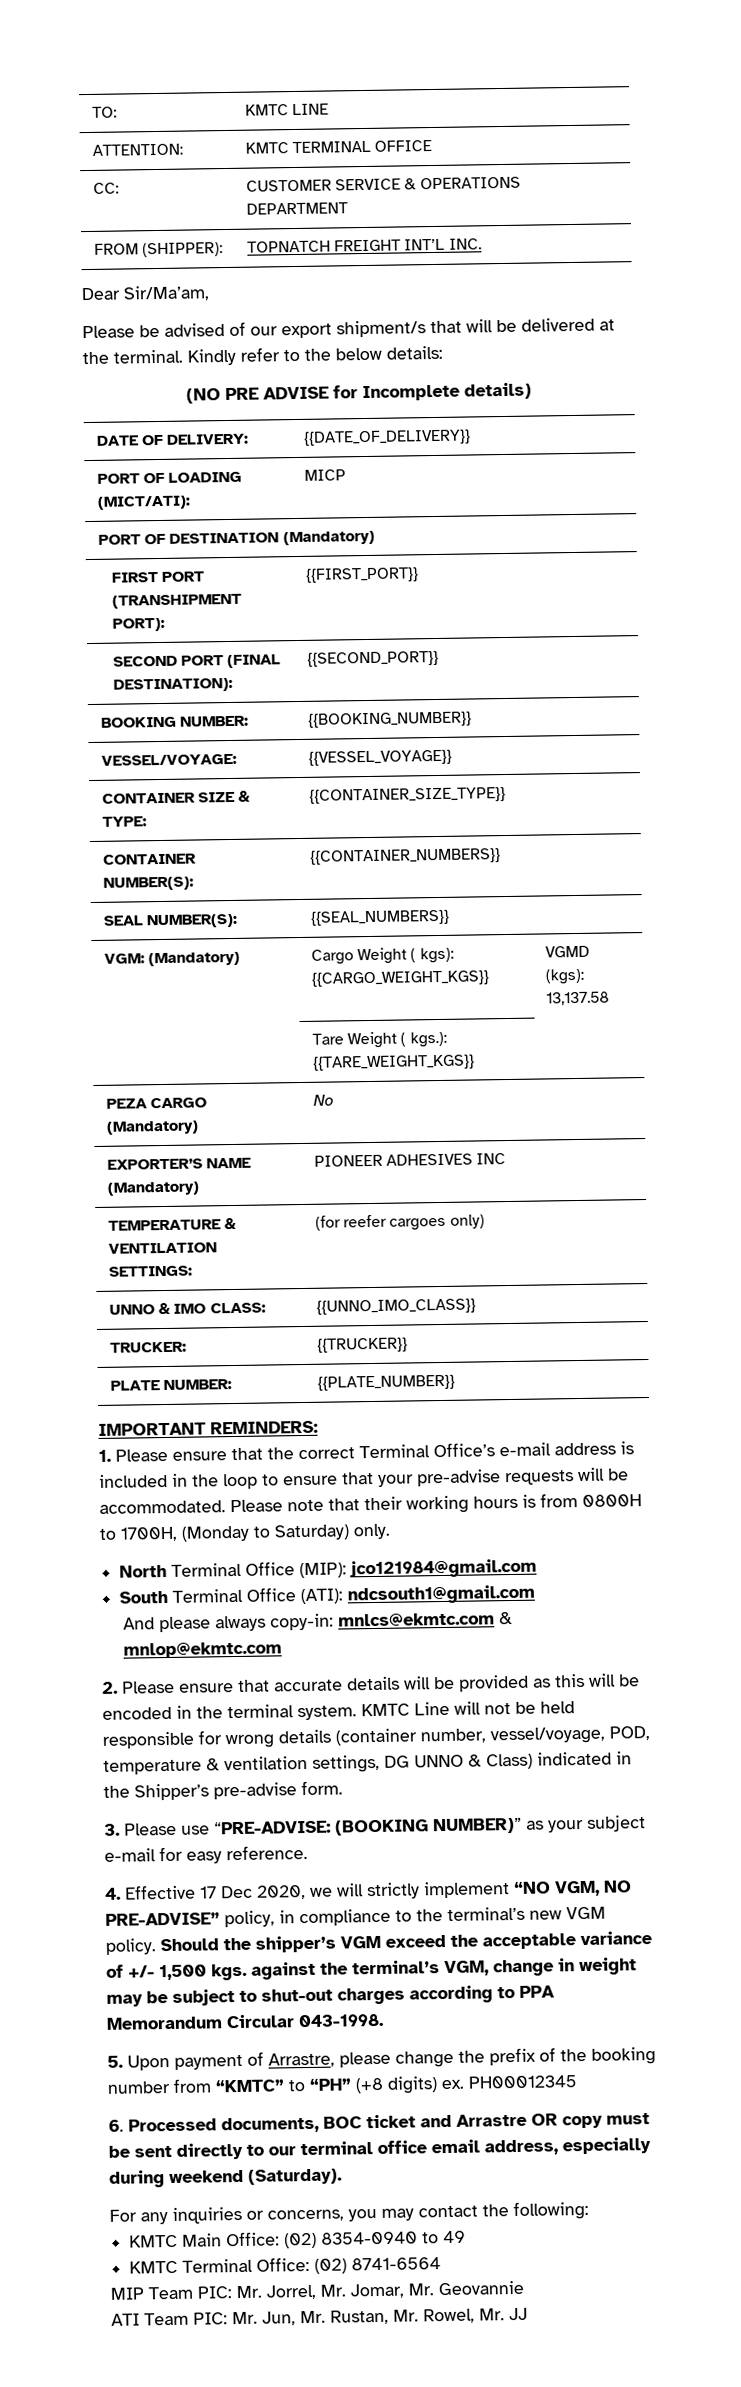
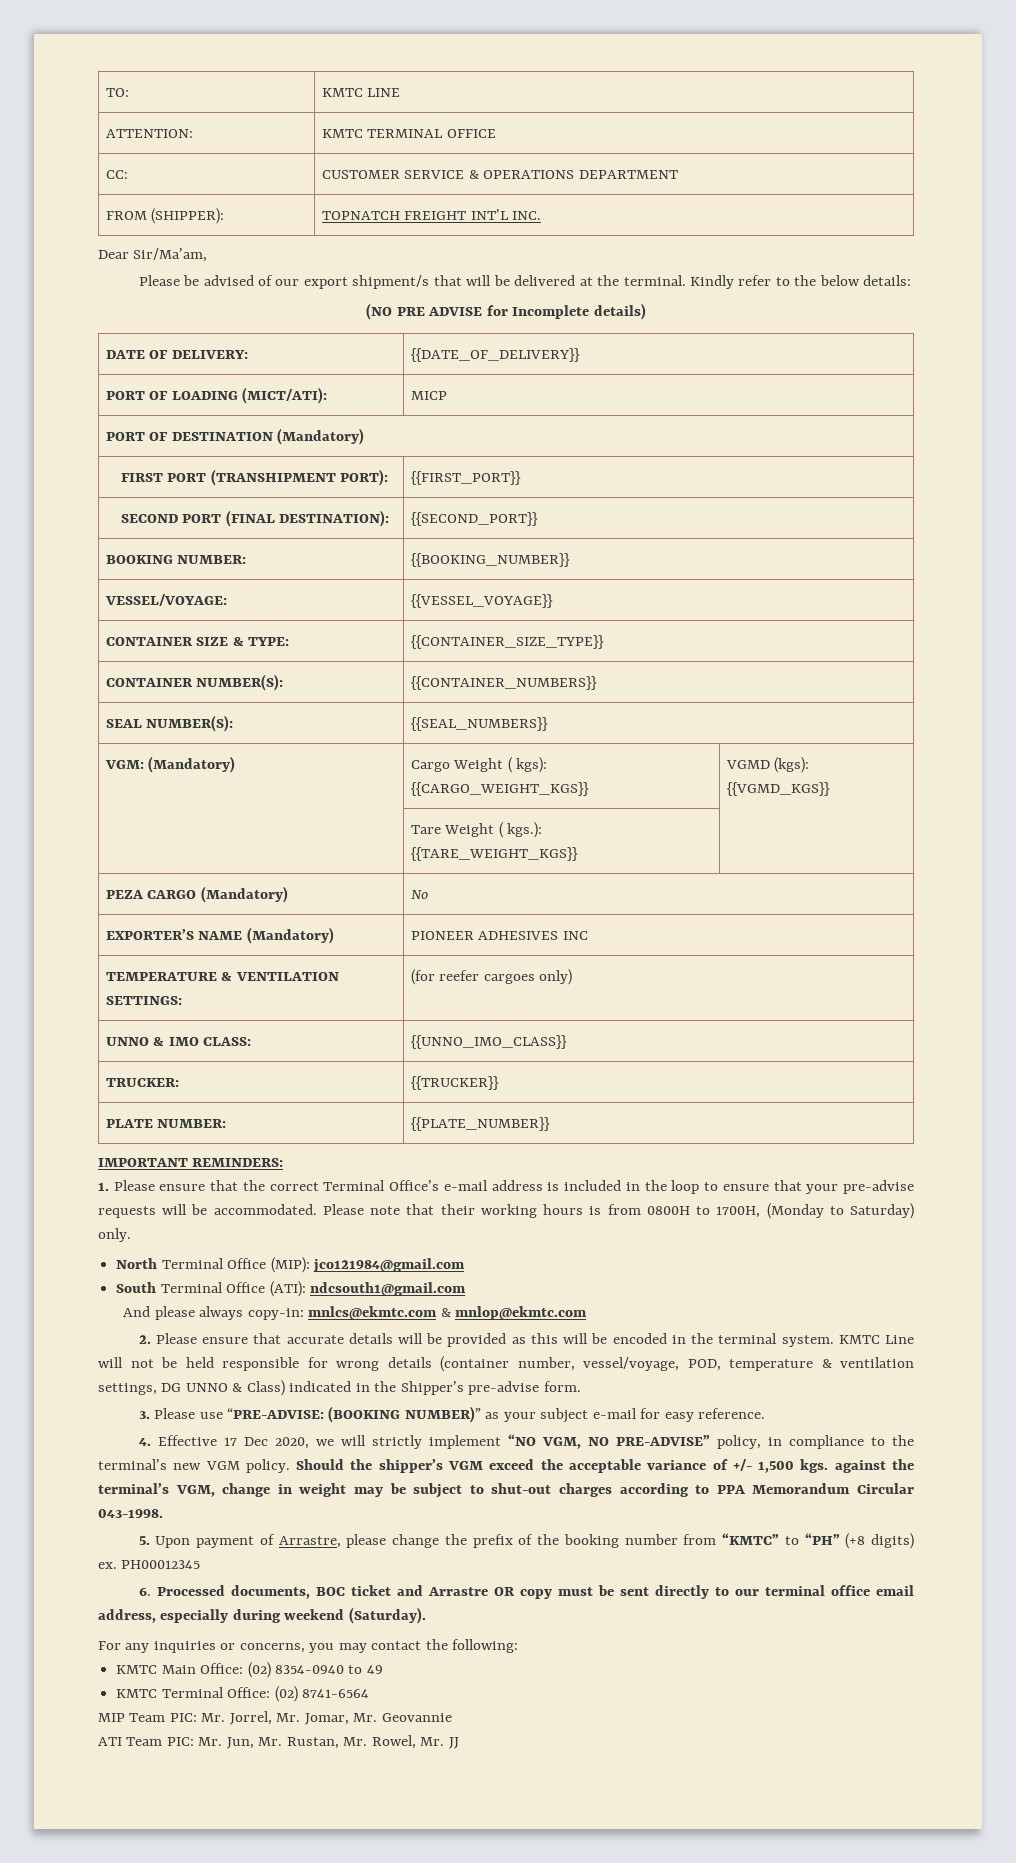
[545,991,610,1006] 13,137.58 -> [726,782,830,796] {{VGMD_KGS}}

